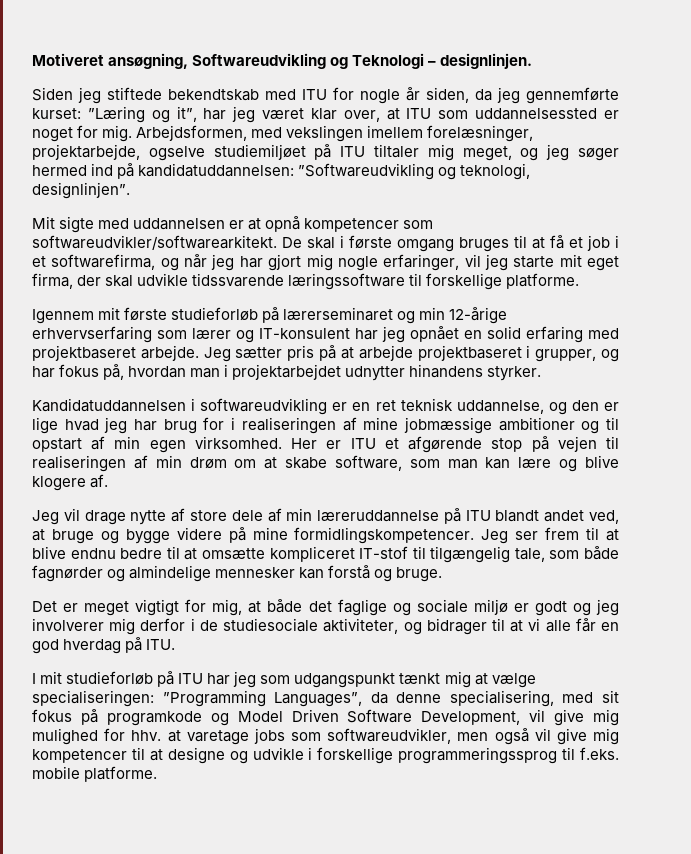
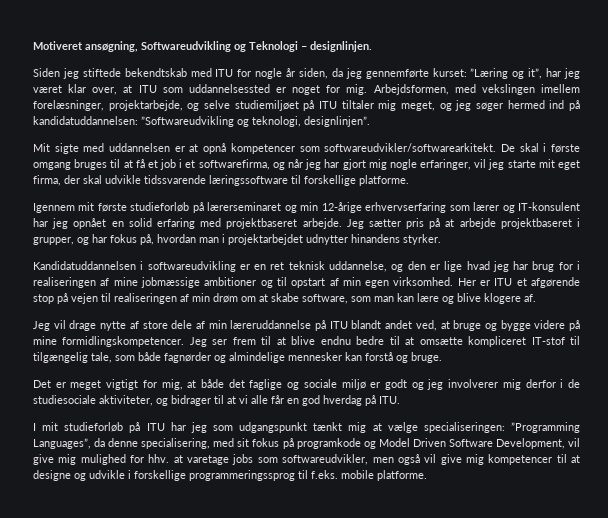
[148,146,205,161] ogselve -> [187,100,230,111] og selve

